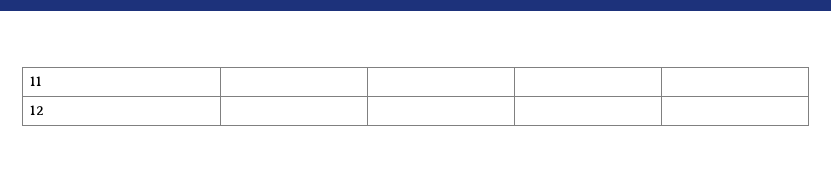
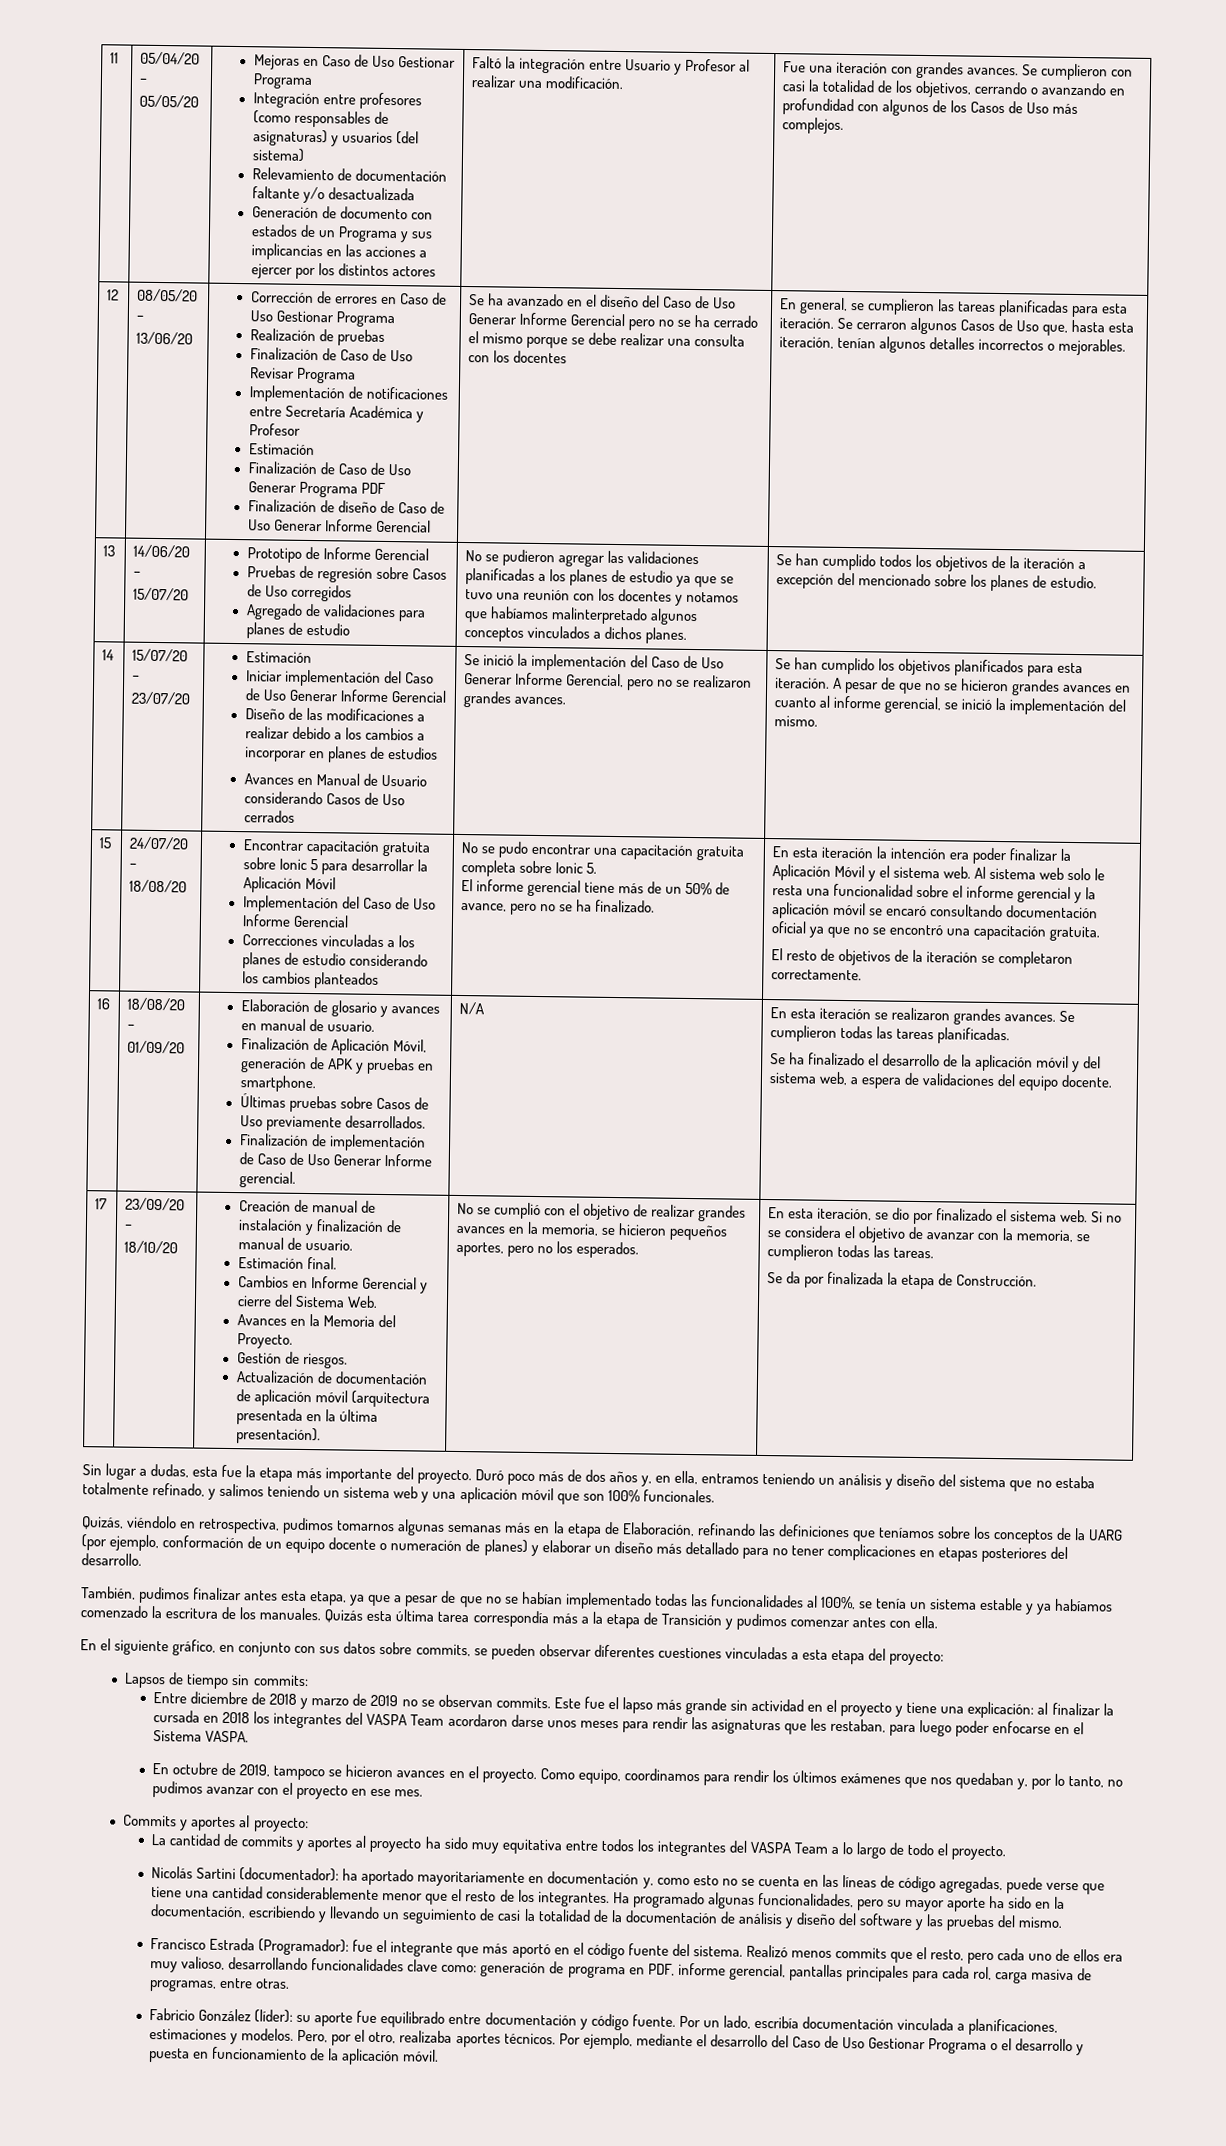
[29,105,44,115] | | | // 12 | | | | -> [139,51,200,65] [138,77,147,83] [138,94,199,108] [253,54,456,70] [252,73,313,89] [252,92,422,110] [252,110,389,128] [252,129,419,147] [251,148,305,162] [251,167,447,182] [251,186,415,204] [251,206,433,220] [250,224,432,243] [250,243,427,261] [250,263,436,280] [471,56,751,75] [470,75,624,90] [782,61,1134,81] [781,79,1126,98] [781,98,1079,117] [781,117,844,134] [106,289,119,301] [136,288,198,302] [135,314,144,320] [135,331,193,345] [250,291,447,305] [249,310,395,328] [249,328,385,346] [249,347,413,362] [249,367,356,384] [248,385,448,403] [248,405,424,423] [248,423,301,436] [248,443,315,456] [247,461,411,476] [247,481,386,498] [247,499,445,514] [247,519,431,533] [468,293,737,309] [467,312,759,331] [467,331,746,349] [467,350,567,364] [779,297,1129,318] [778,317,1135,336] [778,336,1127,356] [102,545,115,557] [132,544,190,558] [132,570,141,576] [132,587,189,601] [246,546,429,563] [246,565,447,583] [246,584,352,602] [245,603,426,622] [245,622,350,639] [464,549,700,567] [464,568,735,588] [464,588,740,606] [463,606,699,626] [463,625,688,644] [775,553,1087,572] [775,572,1098,592] [101,649,114,661] [131,648,188,662] [131,674,140,680] [130,691,190,705] [245,651,312,664] [245,669,434,687] [244,688,446,703] [244,707,425,722] [244,726,425,741] [244,746,438,763] [243,773,427,787] [243,791,405,806] [243,810,295,823] [463,653,725,672] [463,672,753,691] [462,691,566,708] [774,657,1084,677] [774,677,1132,696] [773,695,1127,716] [773,715,818,727] [98,837,112,849] [128,836,189,850] [128,862,137,868] [128,879,187,893] [242,839,431,857] [242,857,428,875] [242,876,336,893] [242,895,436,913] [241,914,349,928] [241,934,415,948] [241,952,428,969] [241,971,379,989] [460,841,745,861] [460,859,598,877] [460,878,731,897] [460,899,656,915] [771,846,1072,865] [771,864,1106,882] [771,883,1097,904] [771,902,1099,919] [770,921,1101,942] [770,948,1074,969] [770,969,862,981] [96,998,110,1010] [126,997,185,1011] [126,1023,135,1029] [126,1040,185,1054] [240,999,440,1018] [240,1018,375,1032] [240,1037,427,1056] [239,1057,434,1075] [239,1075,316,1093] [239,1093,429,1113] [239,1115,426,1132] [239,1133,426,1152] [238,1152,432,1167] [238,1171,296,1188] [458,1001,484,1015] [769,1007,1076,1026] [769,1025,1011,1045] [769,1052,1102,1073] [768,1071,1114,1091] [94,1198,107,1210] [124,1197,185,1211] [123,1223,132,1229] [123,1240,178,1254] [238,1199,376,1213] [237,1218,402,1236] [237,1237,353,1251] [237,1257,337,1270] [237,1275,428,1294] [236,1294,378,1308] [236,1314,396,1328] [236,1333,293,1349] [236,1351,348,1369] [235,1370,428,1385] [235,1389,430,1408] [235,1408,378,1425] [235,1427,321,1445] [456,1202,747,1222] [455,1221,729,1241] [455,1241,640,1259] [767,1207,1123,1225] [766,1225,1091,1243] [766,1244,935,1261] [766,1271,1038,1290] [82,1463,1095,1492] [82,1482,715,1505] [81,1515,1124,1544] [81,1534,1069,1563] [81,1553,142,1566] [81,1586,1114,1615] [80,1605,939,1631] [80,1638,945,1666] [124,1672,309,1690] [153,1691,1114,1719] [153,1710,1085,1737] [153,1730,250,1743] [152,1762,1124,1790] [152,1781,424,1800] [123,1814,309,1833] [151,1833,1007,1861] [151,1866,1106,1895] [151,1885,1066,1912] [150,1904,1063,1932] [150,1937,1124,1965] [150,1956,1093,1984] [149,1977,291,1992] [149,2008,1059,2036] [149,2028,1085,2056] [149,2046,440,2066] 05/04/20 – // 05/05/20 | Mejoras en Caso de Uso Gestionar Programa // Integración entre profesores (como responsables de asignaturas) y usuarios (del sistema) // Relevamiento de documentación faltante y/o desactualizada // Generación de documento con estados de un Programa y sus implicancias en las acciones a ejercer por los distintos actores | Faltó la integración entre Usuario y Profesor al realizar una modificación. | Fue una iteración con grandes avances. Se cumplieron con casi la totalidad de los objetivos, cerrando o avanzando en profundidad con algunos de los Casos de Uso más complejos. // 12 | 08/05/20 – // 13/06/20 | Corrección de errores en Caso de Uso Gestionar Programa // Realización de pruebas // Finalización de Caso de Uso Revisar Programa // Implementación de notificaciones entre Secretaría Académica y Profesor // Estimación // Finalización de Caso de Uso Generar Programa PDF // Finalización de diseño de Caso de Uso Generar Informe Gerencial | Se ha avanzado en el diseño del Caso de Uso Generar Informe Gerencial pero no se ha cerrado el mismo porque se debe realizar una consulta con los docentes | En general, se cumplieron las tareas planificadas para esta iteración. Se cerraron algunos Casos de Uso que, hasta esta iteración, tenían algunos detalles incorrectos o mejorables. // 13 | 14/06/20 – // 15/07/20 | Prototipo de Informe Gerencial // Pruebas de regresión sobre Casos de Uso corregidos // Agregado de validaciones para planes de estudio | No se pudieron agregar las validaciones planificadas a los planes de estudio ya que se tuvo una reunión con los docentes y notamos que habíamos malinterpretado algunos conceptos vinculados a dichos planes. | Se han cumplido todos los objetivos de la iteración a excepción del mencionado sobre los planes de estudio. // 14 | 15/07/20 – // 23/07/20 | Estimación // Iniciar implementación del Caso de Uso Generar Informe Gerencial // Diseño de las modificaciones a realizar debido a los cambios a incorporar en planes de estudios // Avances en Manual de Usuario considerando Casos de Uso cerrados | Se inició la implementación del Caso de Uso Generar Informe Gerencial, pero no se realizaron grandes avances. | Se han cumplido los objetivos planificados para esta iteración. A pesar de que no se hicieron grandes avances en cuanto al informe gerencial, se inició la implementación del mismo. // 15 | 24/07/20 – // 18/08/20 | Encontrar capacitación gratuita sobre Ionic 5 para desarrollar la Aplicación Móvil // Implementación del Caso de Uso Informe Gerencial // Correcciones vinculadas a los planes de estudio considerando los cambios planteados | No se pudo encontrar una capacitación gratuita completa sobre Ionic 5. // El informe gerencial tiene más de un 50% de avance, pero no se ha finalizado. | En esta iteración la intención era poder finalizar la Aplicación Móvil y el sistema web. Al sistema web solo le resta una funcionalidad sobre el informe gerencial y la aplicación móvil se encaró consultando documentación oficial ya que no se encontró una capacitación gratuita. // El resto de objetivos de la iteración se completaron correctamente. // 16 | 18/08/20 – // 01/09/20 | Elaboración de glosario y avances en manual de usuario. // Finalización de Aplicación Móvil, generación de APK y pruebas en smartphone. // Últimas pruebas sobre Casos de Uso previamente desarrollados. // Finalización de implementación de Caso de Uso Generar Informe gerencial. | N/A | En esta iteración se realizaron grandes avances. Se cumplieron todas las tareas planificadas. // Se ha finalizado el desarrollo de la aplicación móvil y del sistema web, a espera de validaciones del equipo docente. // 17 | 23/09/20 – // 18/10/20 | Creación de manual de instalación y finalización de manual de usuario. // Estimación final. // Cambios en Informe Gerencial y cierre del Sistema Web. // Avances en la Memoria del Proyecto. // Gestión de riesgos. // Actualización de documentación de aplicación móvil (arquitectura presentada en la última presentación). | No se cumplió con el objetivo de realizar grandes avances en la memoria, se hicieron pequeños aportes, pero no los esperados. | En esta iteración, se dio por finalizado el sistema web. Si no se considera el objetivo de avanzar con la memoria, se cumplieron todas las tareas. // Se da por finalizada la etapa de Construcción. // Sin lugar a dudas, esta fue la etapa más importante del proyecto. Duró poco más de dos años y, en ella, entramos teniendo un análisis y diseño del sistema que no estaba totalmente refinado, y salimos teniendo un sistema web y una aplicación móvil que son 100% funcionales. // Quizás, viéndolo en retrospectiva, pudimos tomarnos algunas semanas más en la etapa de Elaboración, refinando las definiciones que teníamos sobre los conceptos de la UARG (por ejemplo, conformación de un equipo docente o numeración de planes) y elaborar un diseño más detallado para no tener complicaciones en etapas posteriores del desarrollo. // También, pudimos finalizar antes esta etapa, ya que a pesar de que no se habían implementado todas las funcionalidades al 100%, se tenía un sistema estable y ya habíamos comenzado la escritura de los manuales. Quizás esta última tarea correspondía más a la etapa de Transición y pudimos comenzar antes con ella. // En el siguiente gráfico, en conjunto con sus datos sobre commits, se pueden observar diferentes cuestiones vinculadas a esta etapa del proyecto: // Lapsos de tiempo sin commits: // Entre diciembre de 2018 y marzo de 2019 no se observan commits. Este fue el lapso más grande sin actividad en el proyecto y tiene una explicación: al finalizar la cursada en 2018 los integrantes del VASPA Team acordaron darse unos meses para rendir las asignaturas que les restaban, para luego poder enfocarse en el Sistema VASPA. // En octubre de 2019, tampoco se hicieron avances en el proyecto. Como equipo, coordinamos para rendir los últimos exámenes que nos quedaban y, por lo tanto, no pudimos avanzar con el proyecto en ese mes. // Commits y aportes al proyecto: // La cantidad de commits y aportes al proyecto ha sido muy equitativa entre todos los integrantes del VASPA Team a lo largo de todo el proyecto. // Nicolás Sartini (documentador): ha aportado mayoritariamente en documentación y, como esto no se cuenta en las líneas de código agregadas, puede verse que tiene una cantidad considerablemente menor que el resto de los integrantes. Ha programado algunas funcionalidades, pero su mayor aporte ha sido en la documentación, escribiendo y llevando un seguimiento de casi la totalidad de la documentación de análisis y diseño del software y las pruebas del mismo. // Francisco Estrada (Programador): fue el integrante que más aportó en el código fuente del sistema. Realizó menos commits que el resto, pero cada uno de ellos era muy valioso, desarrollando funcionalidades clave como: generación de programa en PDF, informe gerencial, pantallas principales para cada rol, carga masiva de programas, entre otras. // Fabricio González (líder): su aporte fue equilibrado entre documentación y código fuente. Por un lado, escribía documentación vinculada a planificaciones, estimaciones y modelos. Pero, por el otro, realizaba aportes técnicos. Por ejemplo, mediante el desarrollo del Caso de Uso Gestionar Programa o el desarrollo y puesta en funcionamiento de la aplicación móvil.

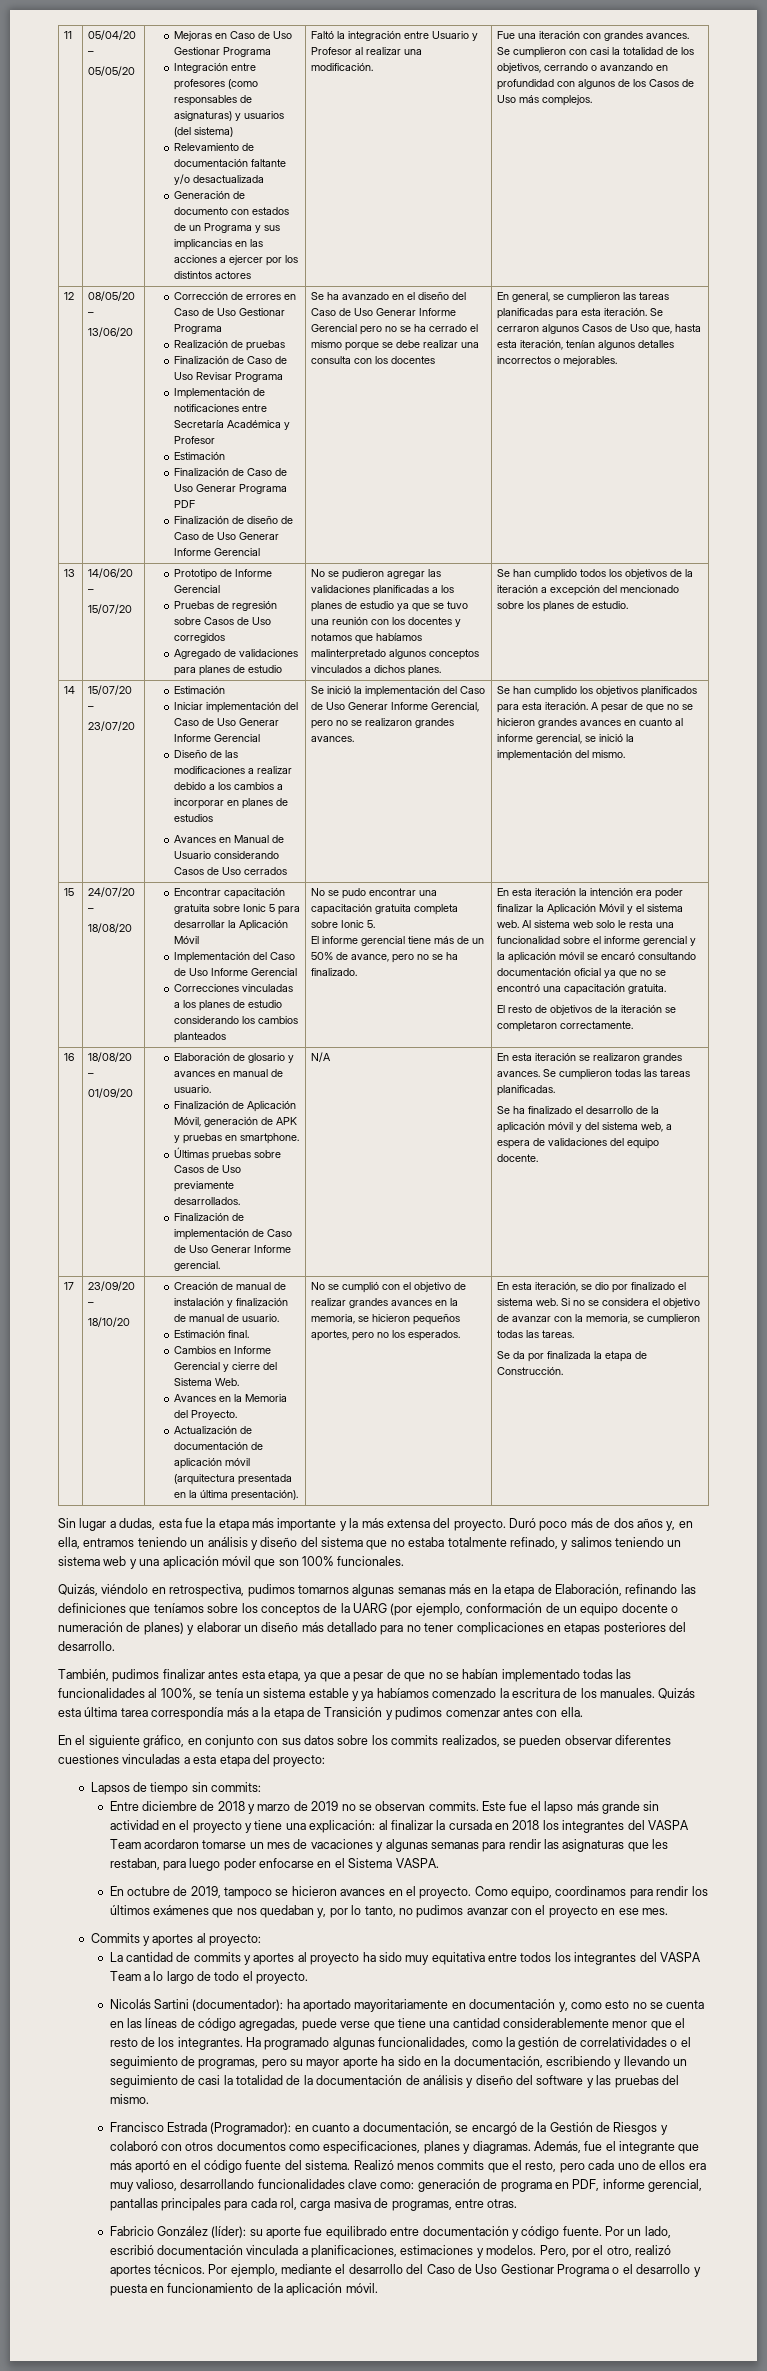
[236,1351,348,1369] // Gestión de riesgos. -> (237, 1415) none
(393, 1475) none -> [339,1518,430,1531] y la más extensa
[415,1643,471,1657] commits, -> [371,1735,500,1747] los commits realizados,
[510,1714,619,1729] darse unos meses -> [202,1839,479,1852] tomarse un mes de vacaciones y algunas semanas
(854, 1900) none -> [471,2037,691,2050] [109,2056,259,2069] como la gestión de correlatividades o el seguimiento de programas,
(350, 1947) none -> [294,2122,668,2135] [109,2141,581,2154] en cuanto a documentación, se encargó de la Gestión de Riesgos y colaboró con otros documentos como especificaciones, planes y diagramas. Además,
[753,2015,799,2029] escribía -> [109,2245,154,2255] escribió
[399,2030,453,2043] realizaba -> [635,2245,672,2255] realizó

